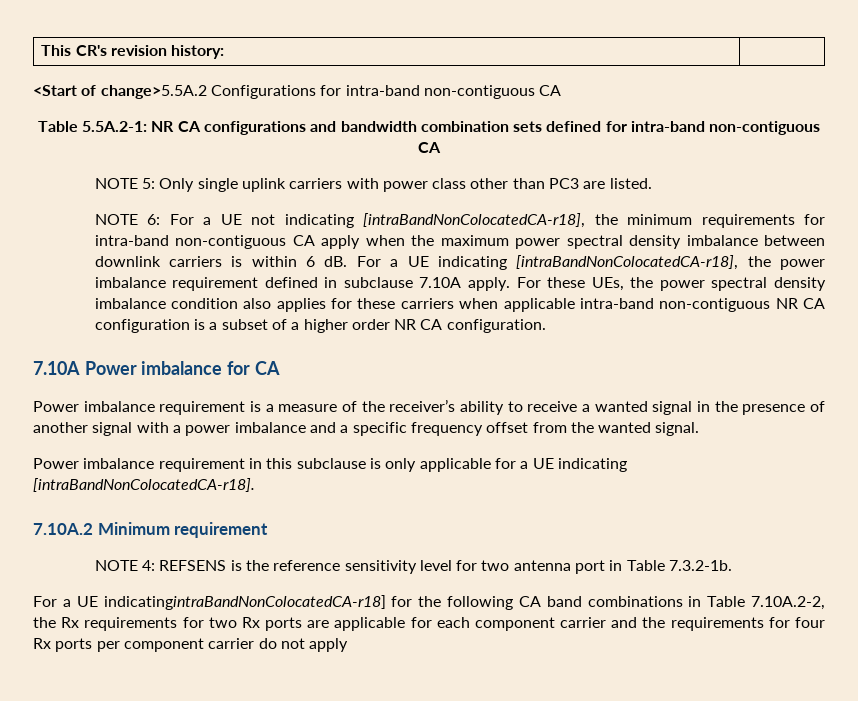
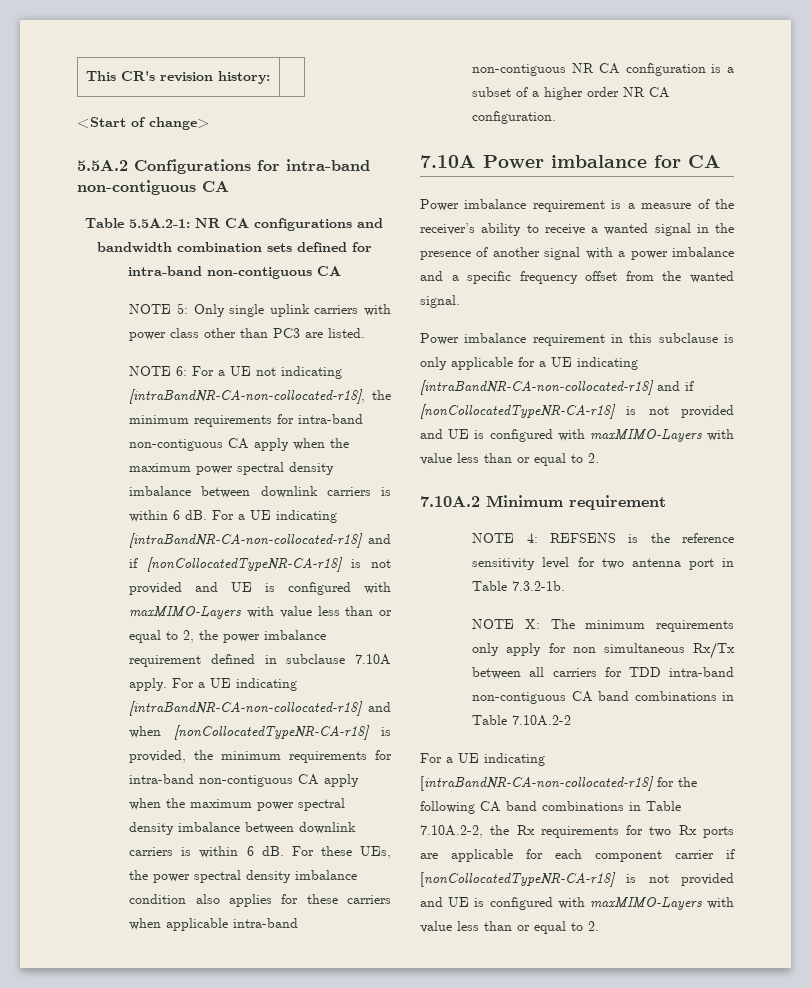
[100,85,207,99] change>5.5A.2 -> [149,117,210,130] [77,160,128,171] change> // 5.5A.2
[363,213,586,228] [intraBandNonColocatedCA-r18], -> [129,389,366,404] [intraBandNR-CA-non-collocated-r18],
[516,255,739,270] [intraBandNonColocatedCA-r18], -> [129,533,391,548] [129,557,391,572] [129,582,391,595] [129,606,392,619] [129,630,195,643] [intraBandNR-CA-non-collocated-r18] and if [nonCollocatedTypeNR-CA-r18] is not provided and UE is configured with maxMIMO-Layers with value less than or equal to 2,
(541, 282) none -> [198,678,298,691] [129,701,391,716] [129,725,391,740] [129,750,392,763] [129,774,360,787] [129,798,346,811] [129,822,357,835] [129,846,314,858] a UE indicating [intraBandNR-CA-non-collocated-r18] and when [nonCollocatedTypeNR-CA-r18] is provided, the minimum requirements for intra-band non-contiguous CA apply when the maximum power spectral density imbalance between downlink carriers is within 6 dB. For
[33,478,255,492] [intraBandNonColocatedCA-r18]. -> [420,380,694,395] [420,404,734,419] [420,429,734,442] [420,453,599,466] [intraBandNR-CA-non-collocated-r18] and if [nonCollocatedTypeNR-CA-r18] is not provided and UE is configured with maxMIMO-Layers with value less than or equal to 2.
[33,595,386,610] // For a UE indicatingintraBandNonColocatedCA-r18] -> [472,619,734,632] [472,642,735,659] [472,667,734,679] [472,691,734,704] [472,715,572,726] [420,753,545,766] [420,776,654,791] // NOTE X: The minimum requirements only apply for non simultaneous Rx/Tx between all carriers for TDD intra-band non-contiguous CA band combinations in Table 7.10A.2-2 // For a UE indicating [intraBandNR-CA-non-collocated-r18]
[611,617,825,631] [33,638,349,652] and the requirements for four Rx ports per component carrier do not apply -> [726,849,735,859] [420,872,734,887] [420,897,734,910] [420,921,599,934] if [nonCollocatedTypeNR-CA-r18] is not provided and UE is configured with maxMIMO-Layers with value less than or equal to 2.

